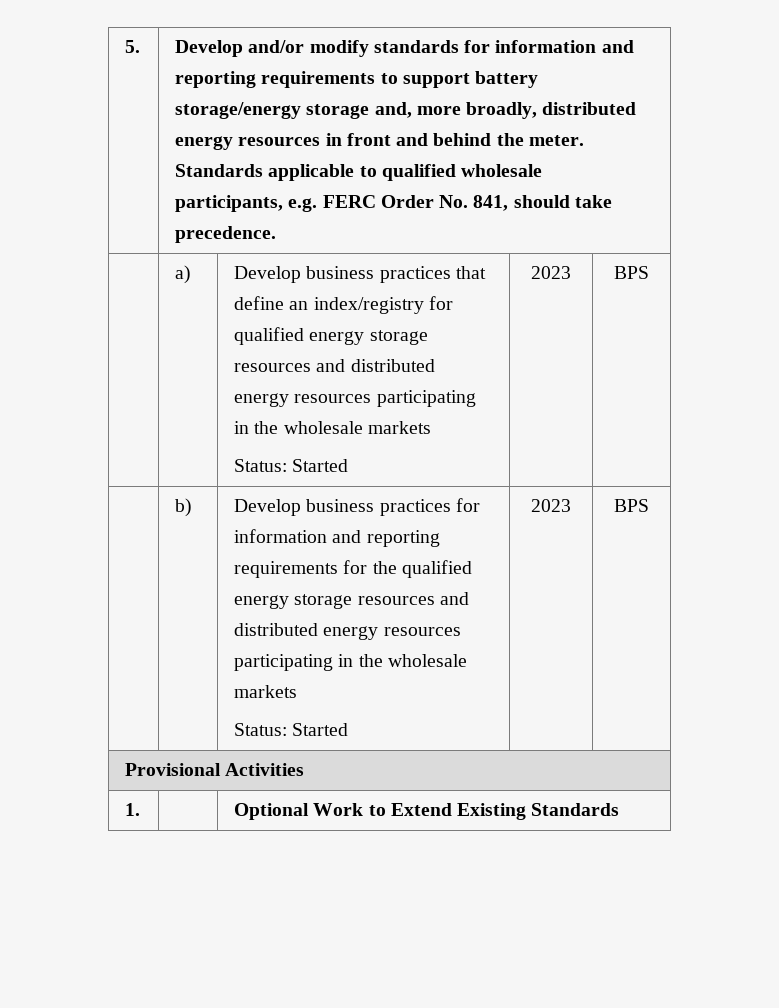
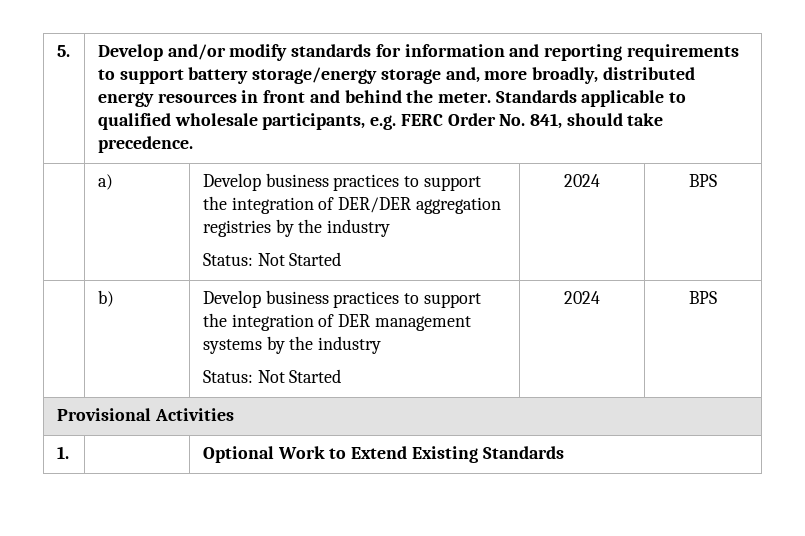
[455,266,486,279] [234,296,453,314] [234,327,428,345] [234,359,435,372] [234,390,476,407] [234,421,431,434] [234,459,349,472] [531,266,571,279] that define an index/registry for qualified energy storage resources and distributed energy resources participating in the wholesale markets // Status: Started | 2023 -> [404,176,481,191] [202,196,501,214] [202,219,391,237] [202,252,342,266] [564,174,600,187] to support the integration of DER/DER aggregation registries by the industry // Status: Not Started | 2024
[455,498,480,512] [234,529,440,547] [234,560,472,578] [234,592,469,609] [234,623,461,640] [234,654,467,671] [234,685,298,698] [234,723,349,736] [531,499,571,512] for information and reporting requirements for the qualified energy storage resources and distributed energy resources participating in the wholesale markets // Status: Started | 2023 -> [404,293,481,308] [202,313,471,331] [202,336,382,354] [202,369,342,383] [564,291,600,304] to support the integration of DER management systems by the industry // Status: Not Started | 2024

